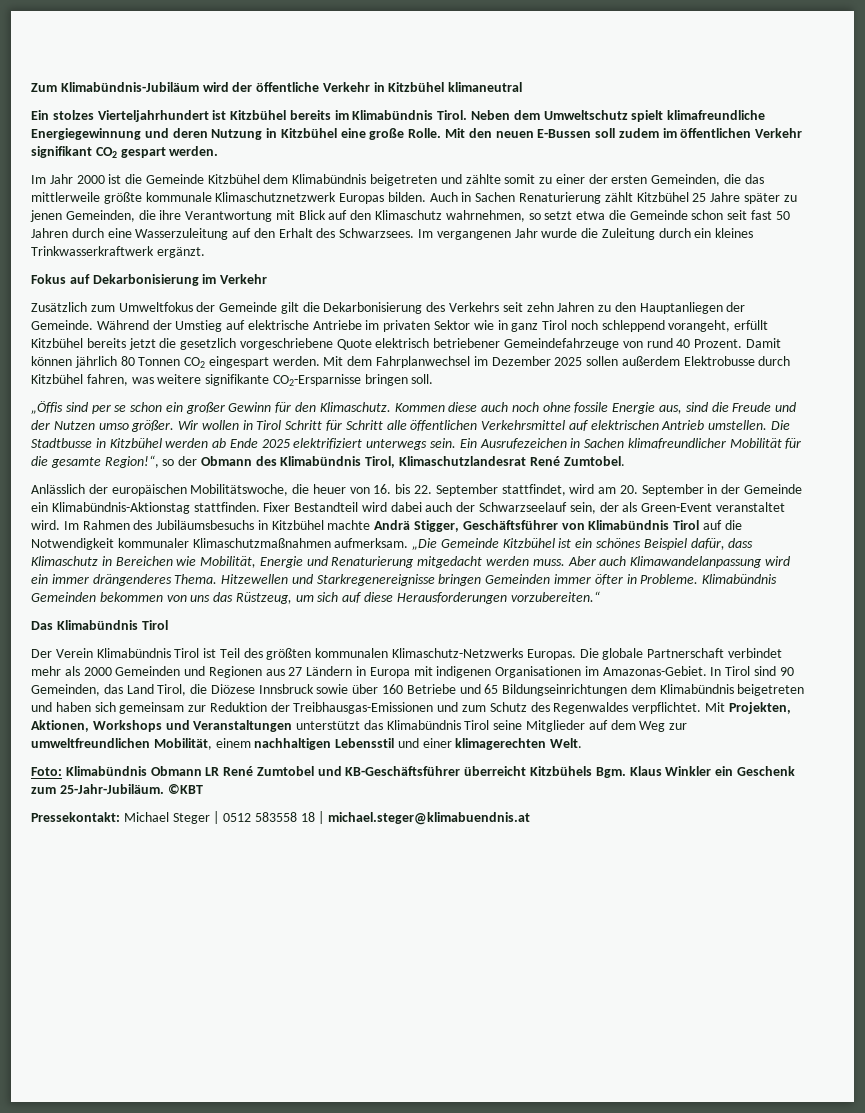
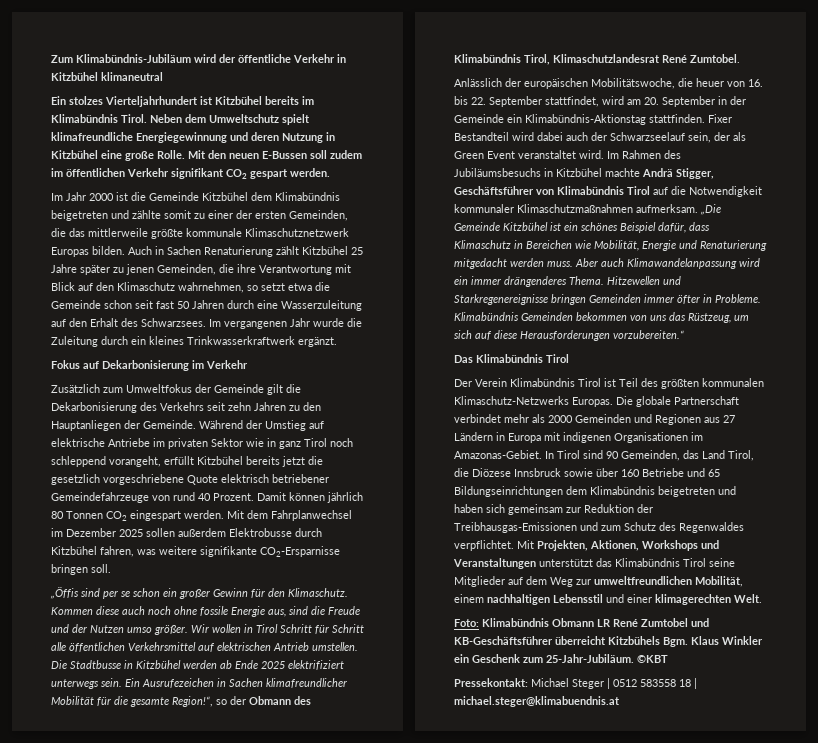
[641,503,713,512] Green-Event -> [454,151,515,159] Green Event

